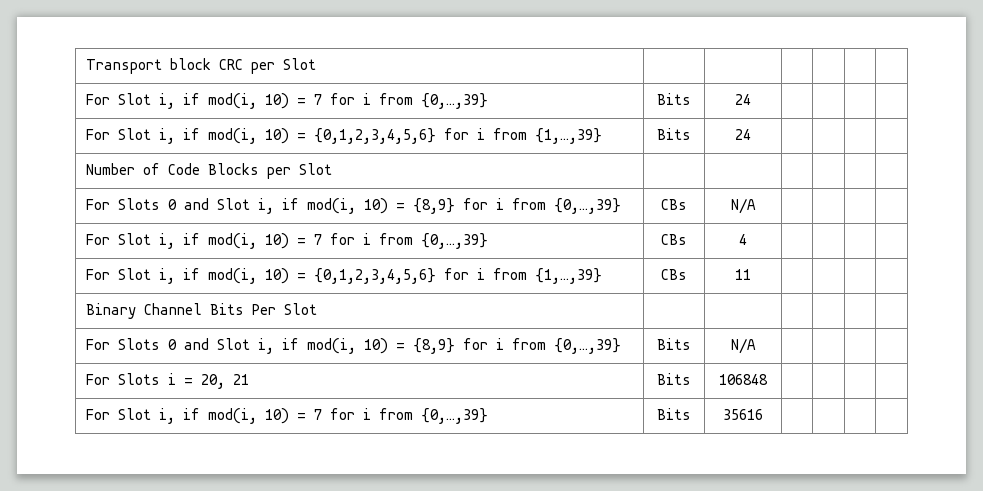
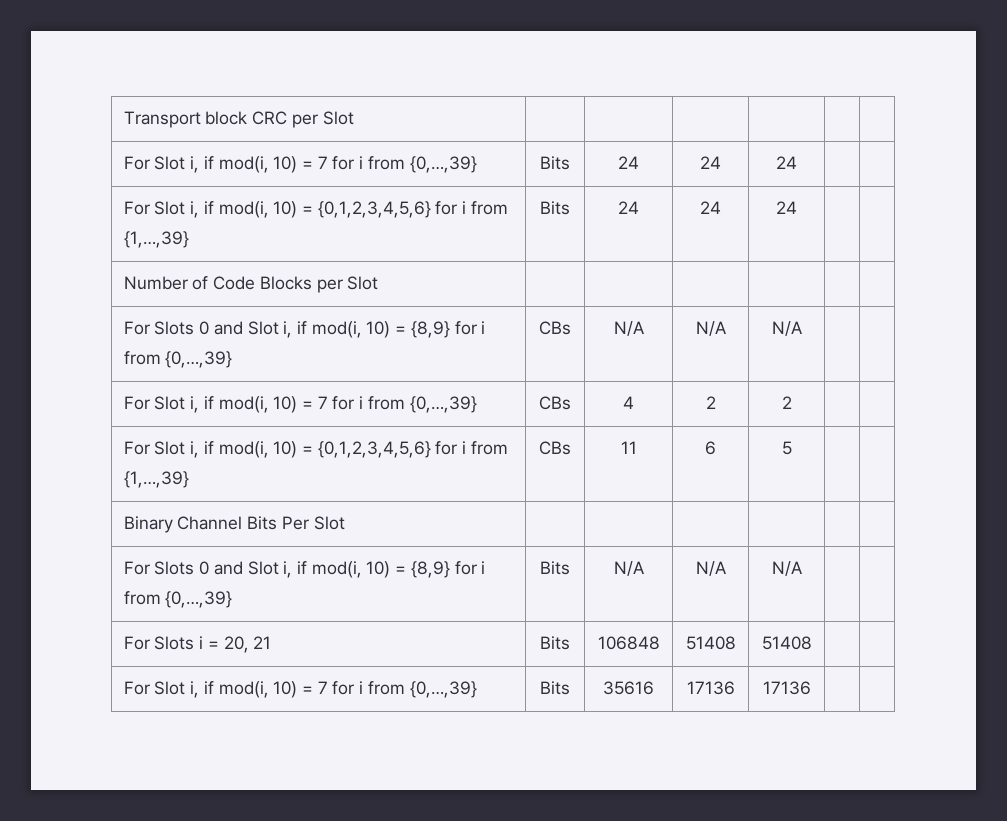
(751, 99) | -> [700,156,721,169] [776,156,797,169] 24 | 24
(751, 134) | -> [700,201,721,214] [776,201,797,214] 24 | 24
(756, 206) | -> [695,321,726,336] [771,321,802,336] N/A | N/A
(747, 239) | -> [705,396,716,409] [781,396,792,409] 2 | 2
(751, 274) | -> [705,441,716,455] [781,441,792,455] 6 | 5
(756, 346) | -> [695,561,726,576] [771,561,802,576] N/A | N/A
(768, 379) | -> [685,636,736,650] [761,636,812,650] 51408 | 51408
(763, 414) | -> [686,681,735,695] [762,681,811,695] 17136 | 17136

